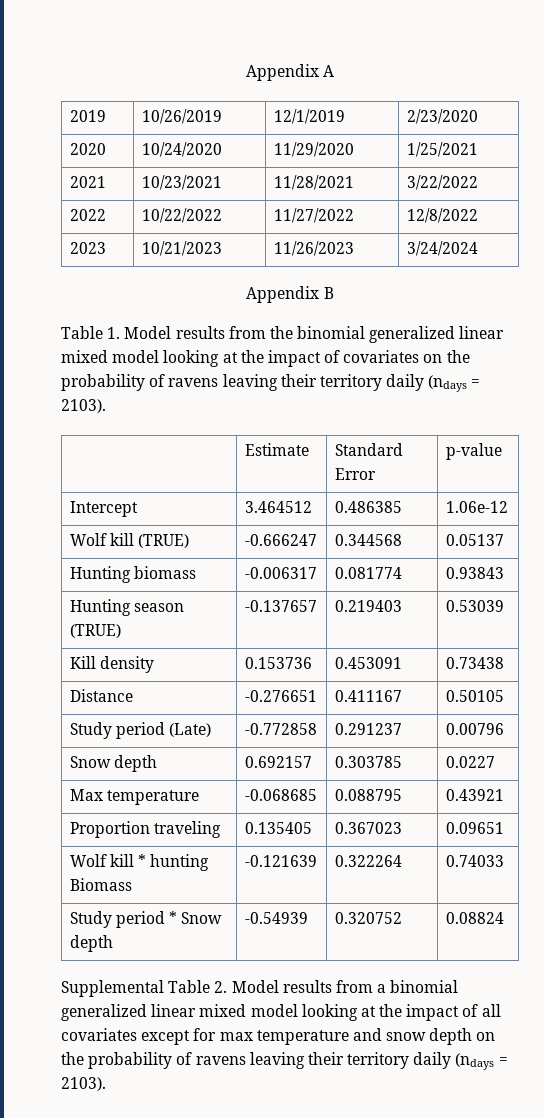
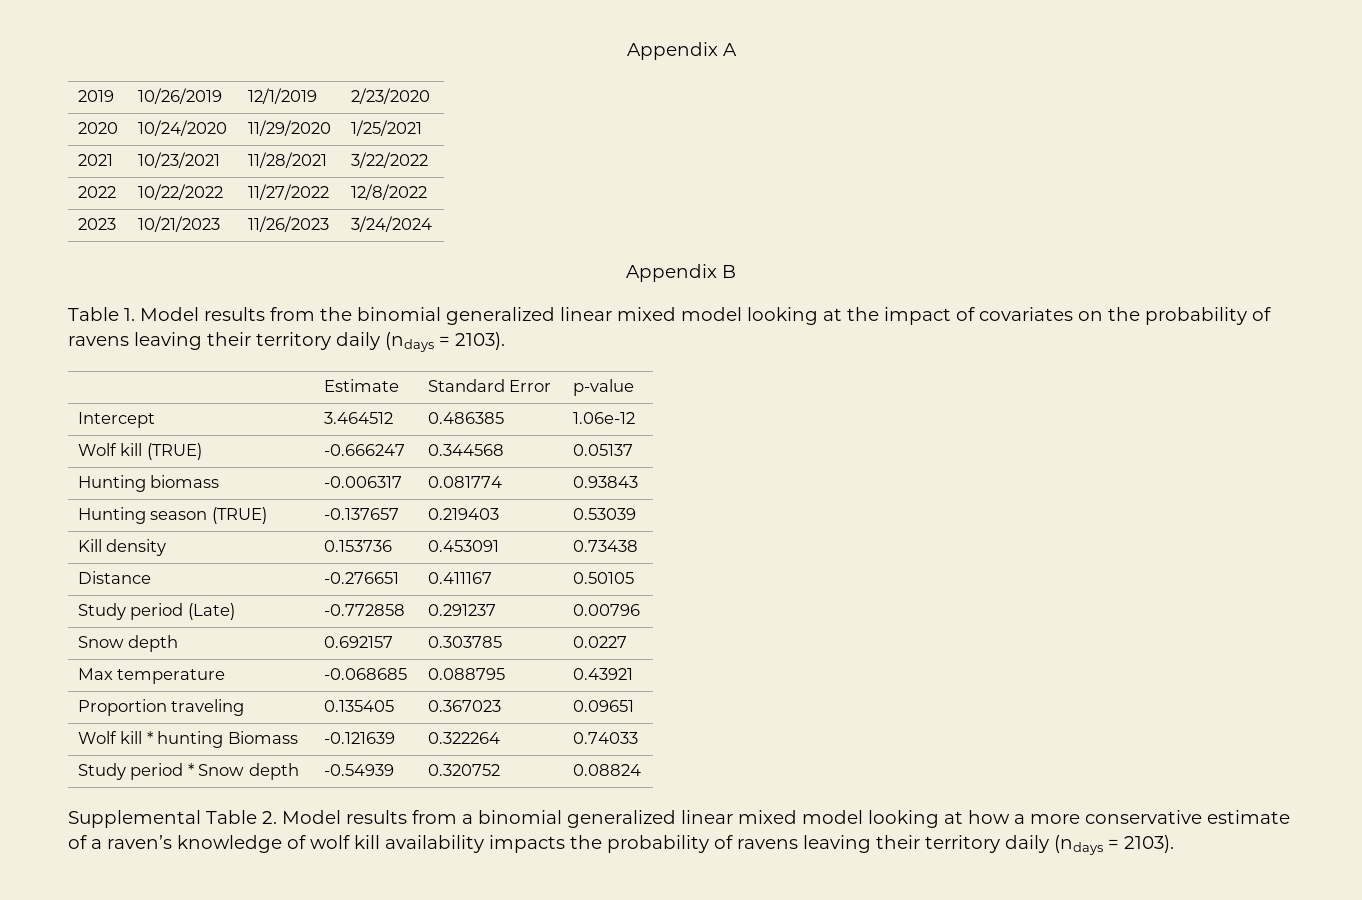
[379,1004,501,1021] [61,1028,496,1045] the impact of all covariates except for max temperature and snow depth on -> [968,810,1290,824] [68,835,565,853] how a more conservative estimate of a raven’s knowledge of wolf kill availability impacts

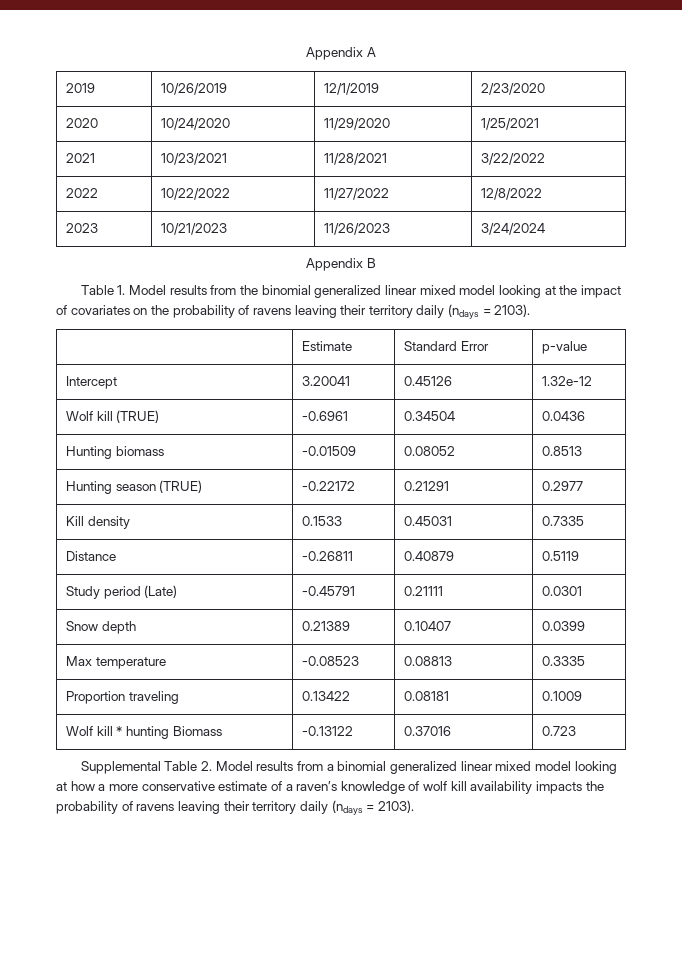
[323,412,393,424] [427,412,504,424] [572,412,635,424] 3.464512 | 0.486385 | 1.06e-12 -> [302,376,351,386] [404,376,453,386] [542,376,593,386] 3.20041 | 0.45126 | 1.32e-12
[323,444,405,456] [427,444,504,456] [572,444,633,456] -0.666247 | 0.344568 | 0.05137 -> [302,411,349,421] [404,411,456,421] [542,411,586,421] -0.6961 | 0.34504 | 0.0436
[323,476,402,488] [427,476,502,488] [572,476,638,488] -0.006317 | 0.081774 | 0.93843 -> [302,446,357,456] [404,446,456,456] [542,446,583,456] -0.01509 | 0.08052 | 0.8513
[323,508,399,520] [427,508,499,520] [572,508,636,520] -0.137657 | 0.219403 | 0.53039 -> [302,481,356,491] [404,481,450,491] [542,481,584,491] -0.22172 | 0.21291 | 0.2977
[323,540,392,552] [427,540,499,552] [572,540,638,552] [77,571,151,584] [323,572,399,584] [427,572,492,584] [572,572,634,584] 0.153736 | 0.453091 | 0.73438 // Distance | -0.276651 | 0.411167 | 0.50105 -> [302,516,343,526] [404,516,453,526] [542,516,585,526] [66,551,117,561] [302,551,354,561] [404,551,455,561] [542,551,580,561] 0.1533 | 0.45031 | 0.7335 // Distance | -0.26811 | 0.40879 | 0.5119
[323,604,405,616] [427,604,496,616] [572,604,640,616] [77,635,179,652] [323,636,393,648] [427,636,502,648] [572,636,627,648] -0.772858 | 0.291237 | 0.00796 // Snow depth | 0.692157 | 0.303785 | 0.0227 -> [302,586,356,596] [404,586,444,596] [542,586,583,596] [66,621,136,634] [302,621,351,631] [404,621,452,631] [542,621,586,631] -0.45791 | 0.21111 | 0.0301 // Snow depth | 0.21389 | 0.10407 | 0.0399
[323,668,407,680] [427,668,505,680] [572,668,633,680] -0.068685 | 0.088795 | 0.43921 -> [302,656,360,666] [404,656,453,666] [542,656,586,666] -0.08523 | 0.08813 | 0.3335
[323,700,394,712] [427,700,501,712] [572,700,634,712] 0.135405 | 0.367023 | 0.09651 -> [302,691,351,701] [404,691,450,701] [542,691,583,701] 0.13422 | 0.08181 | 0.1009
[323,732,395,744] [427,732,500,744] [572,732,638,744] [77,763,299,780] [323,764,394,776] [427,764,500,776] [572,764,641,776] -0.121639 | 0.322264 | 0.74033 // Study period * Snow depth | -0.54939 | 0.320752 | 0.08824 -> [302,726,354,736] [404,726,452,736] [542,726,577,736] -0.13122 | 0.37016 | 0.723

